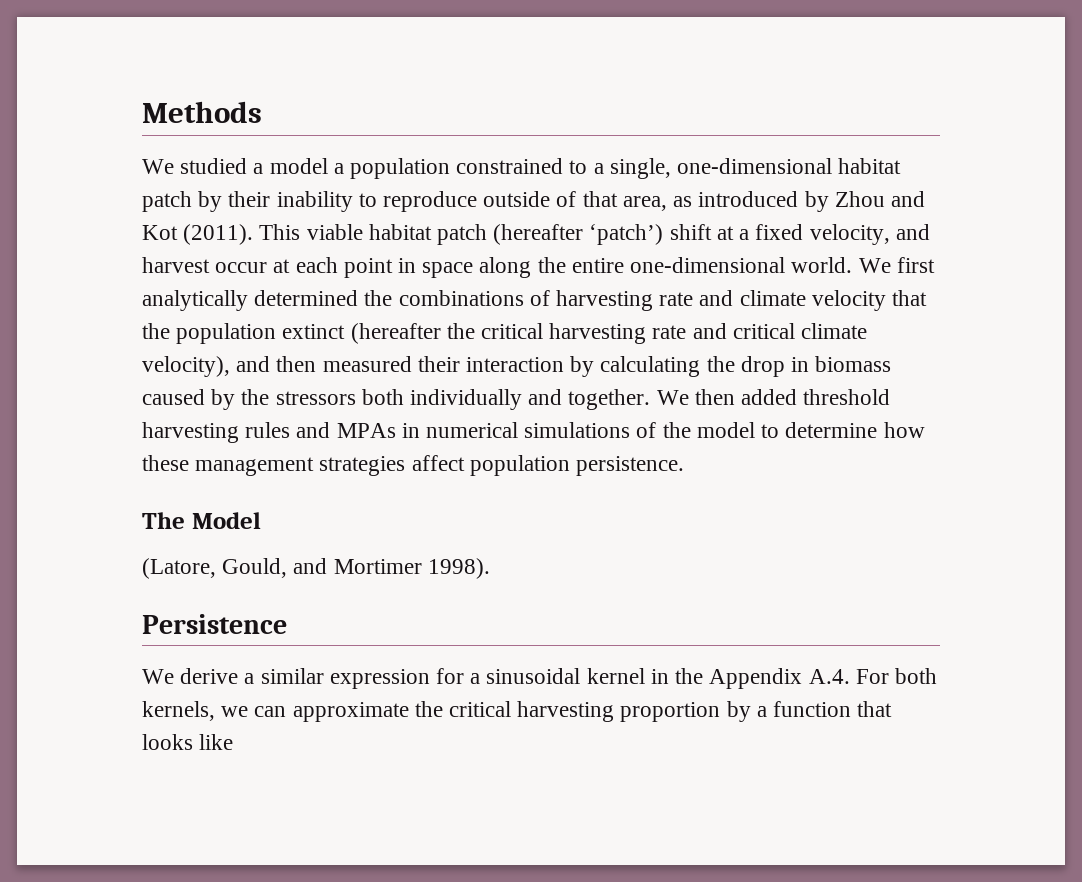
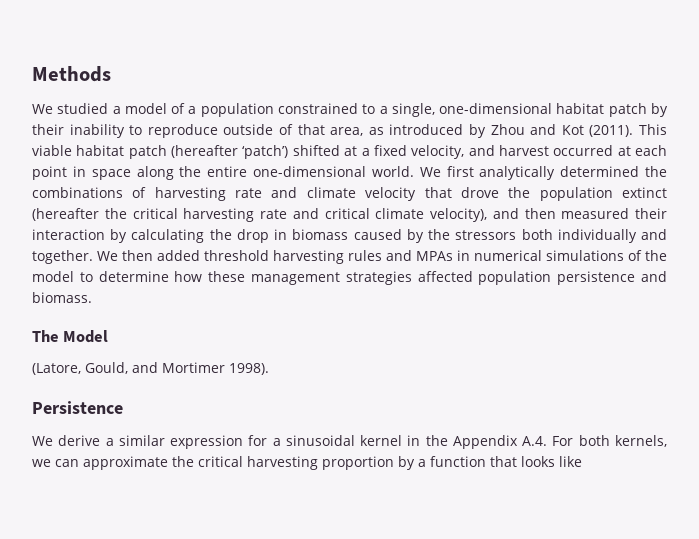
(328, 166) none -> [171,103,186,114] of
[669,224,712,240] shift -> [292,145,340,156] shifted
[215,262,268,273] occur -> [553,145,614,156] occurred
(928, 298) none -> [460,187,499,198] drove
[411,455,685,476] affect population persistence. -> [417,271,667,285] [32,292,92,303] affected population persistence and biomass.

